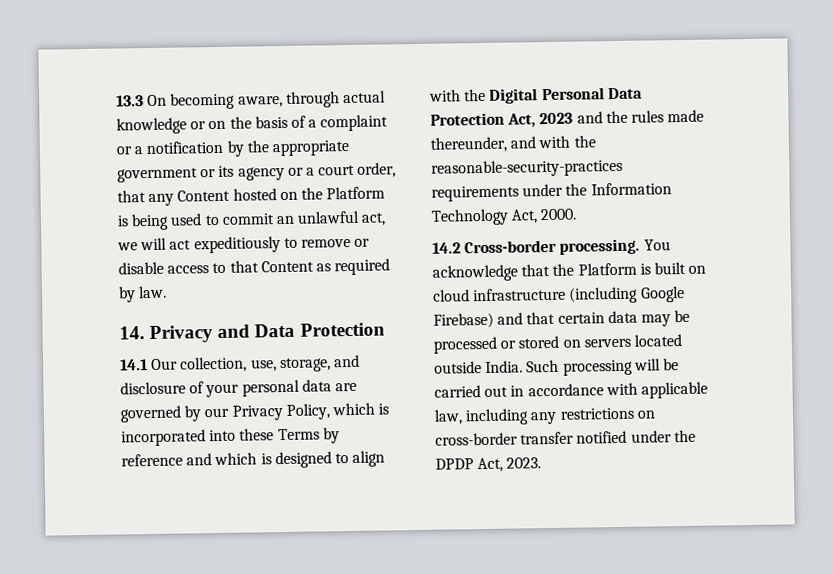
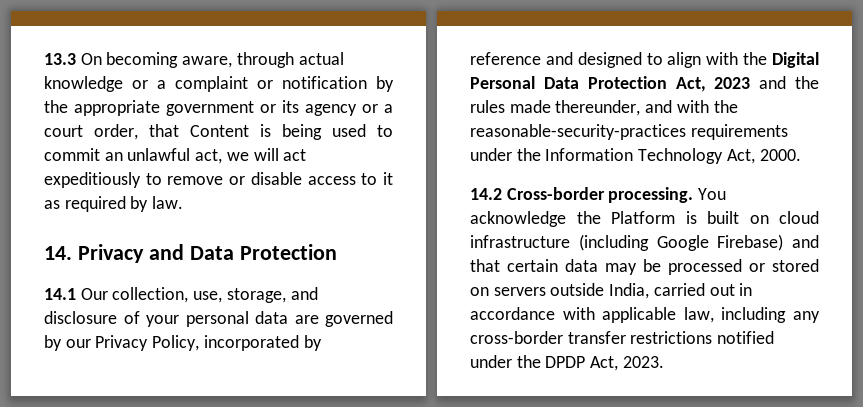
[208,115,306,130] on the basis of -> (148, 84) none
[134,146,144,155] a -> (273, 84) none
[148,186,386,207] any Content hosted on the Platform -> [190,125,249,137] Content
[229,260,314,273] that Content -> [383,172,394,185] it
[331,402,390,416] [121,428,320,447] which is incorporated into these Terms -> [203,335,299,351] incorporated
[214,452,272,466] which is -> (573, 58) none
[521,263,551,277] that -> (566, 219) none
[633,334,682,347] [434,358,679,376] located outside India. Such processing will be -> [550,283,650,299] outside India,
[559,407,655,420] restrictions on -> (820, 317) none
(575, 438) none -> [630,331,713,344] restrictions

